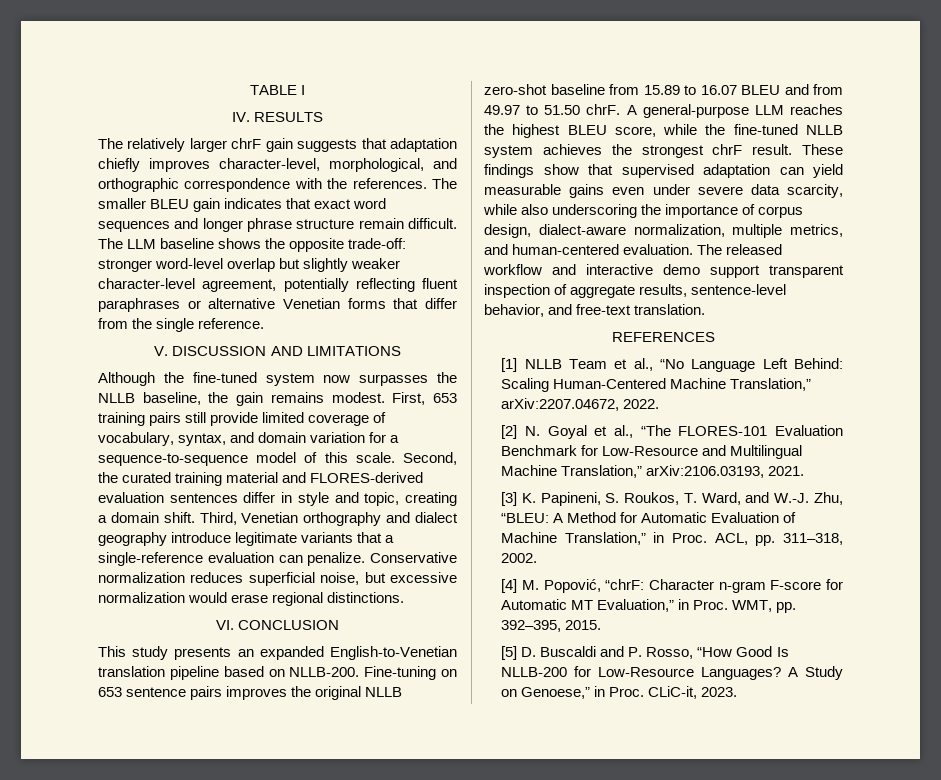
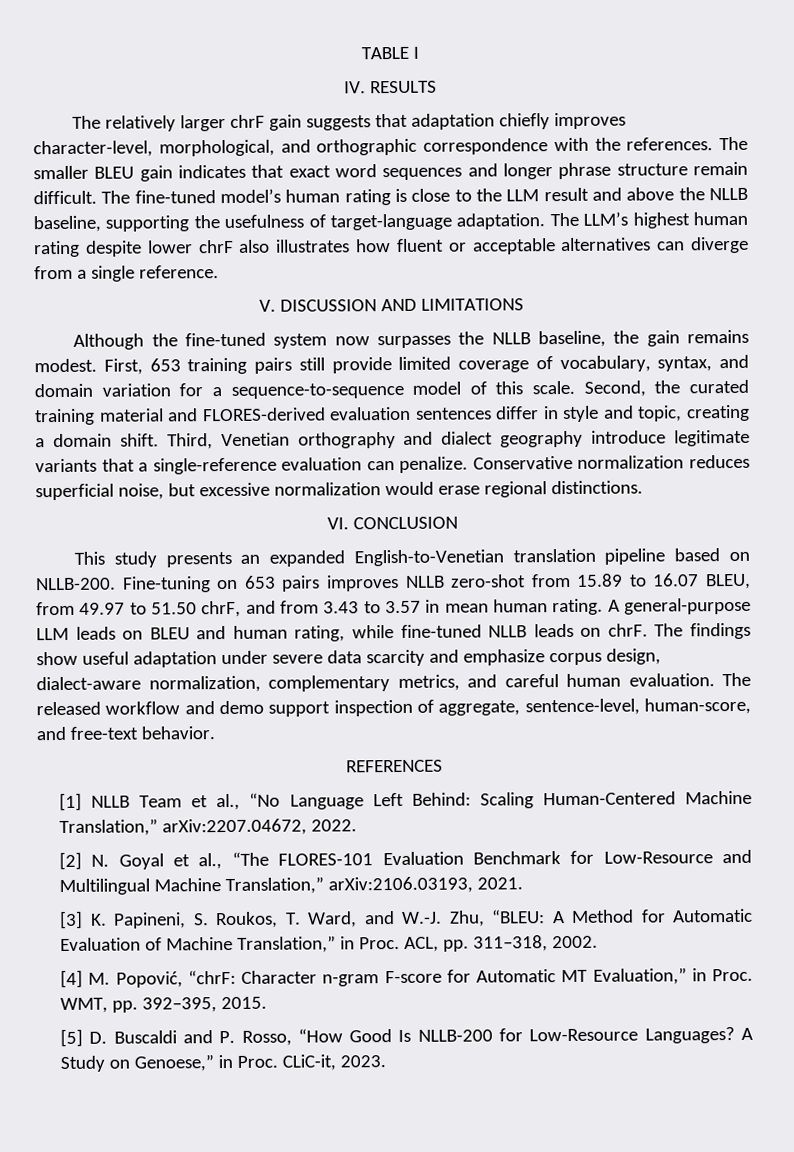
[127,238,407,252] [98,258,401,272] [98,278,458,292] [98,298,457,312] [98,318,153,329] LLM baseline shows the opposite trade-off: stronger word-level overlap but slightly weaker character-level agreement, potentially reflecting fluent paraphrases or alternative Venetian forms that differ from the -> [134,187,748,206] [33,211,748,233] [34,236,749,258] [34,265,87,280] fine-tuned model’s human rating is close to the LLM result and above the NLLB baseline, supporting the usefulness of target-language adaptation. The LLM’s highest human rating despite lower chrF also illustrates how fluent or acceptable alternatives can diverge from a
[126,687,187,697] sentence -> (276, 582) none
[291,686,362,700] the original -> (399, 583) none
[550,84,605,95] baseline -> (527, 581) none
[741,84,809,95] BLEU and -> [705,573,751,590] BLEU,
[586,104,843,118] [484,124,843,138] [484,144,843,158] [484,164,843,178] [484,184,844,198] [483,204,756,218] chrF. A general-purpose LLM reaches the highest BLEU score, while the fine-tuned NLLB system achieves the strongest chrF result. These findings show that supervised adaptation can yield measurable gains even under severe data scarcity, while also underscoring the importance of -> [201,597,751,618] [36,622,751,642] [36,649,545,668] chrF, and from 3.43 to 3.57 in mean human rating. A general-purpose LLM leads on BLEU and human rating, while fine-tuned NLLB leads on chrF. The findings show useful adaptation under severe data scarcity and emphasize
[732,224,783,238] multiple -> [268,675,390,692] complementary
[512,244,620,255] human-centered -> [504,673,621,688] careful human
[586,264,653,275] interactive -> (215, 708) none
[769,265,844,278] transparent -> (331, 709) none
[570,284,787,298] [484,304,544,317] aggregate results, sentence-level behavior, -> [438,697,751,716] aggregate, sentence-level, human-score,
[634,304,706,315] translation. -> [140,726,215,740] behavior.

